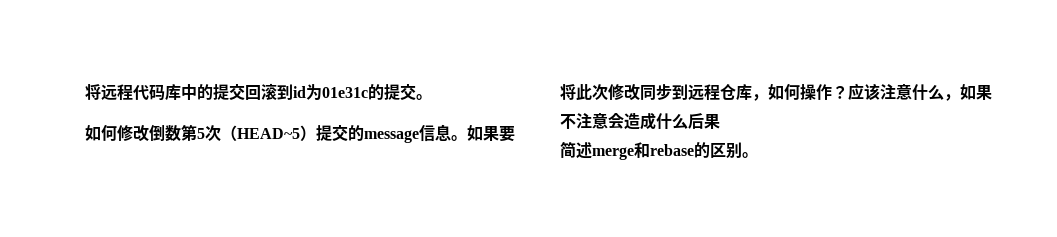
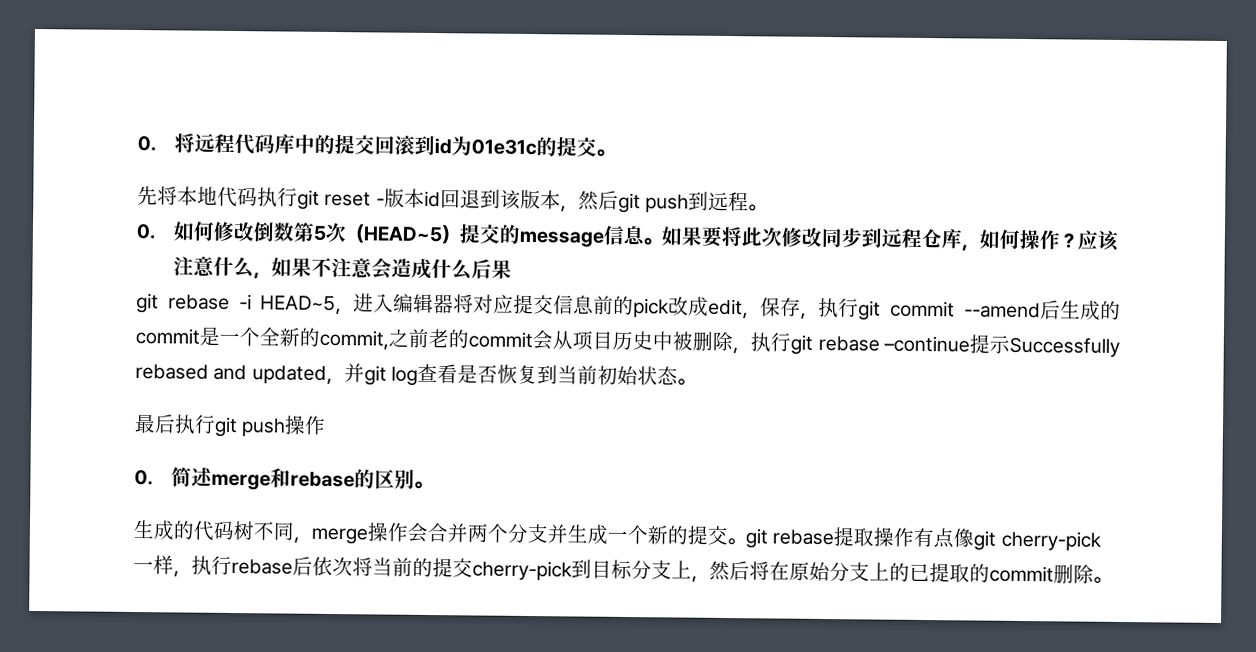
(85, 92) none -> [137,136,157,152] 0.
(432, 97) none -> [137,186,767,214] [136,224,157,240] 先将本地代码执行git reset -版本id回退到该版本，然后git push到远程。 // 0.
(720, 121) none -> [136,293,1121,321] [135,326,1120,357] [135,363,696,386] [134,414,327,438] [134,470,154,486] git rebase -i HEAD~5，进入编辑器将对应提交信息前的pick改成edit，保存，执行git commit --amend后生成的commit是一个全新的commit,之前老的commit会从项目历史中被删除，执行git rebase –continue提示Successfully rebased and updated，并git log查看是否恢复到当前初始状态。 // 最后执行git push操作 // 0.
(758, 155) none -> [133,520,1101,551] [133,555,1112,584] // 生成的代码树不同，merge操作会合并两个分支并生成一个新的提交。git rebase提取操作有点像git cherry-pick一样，执行rebase后依次将当前的提交cherry-pick到目标分支上，然后将在原始分支上的已提取的commit删除。

